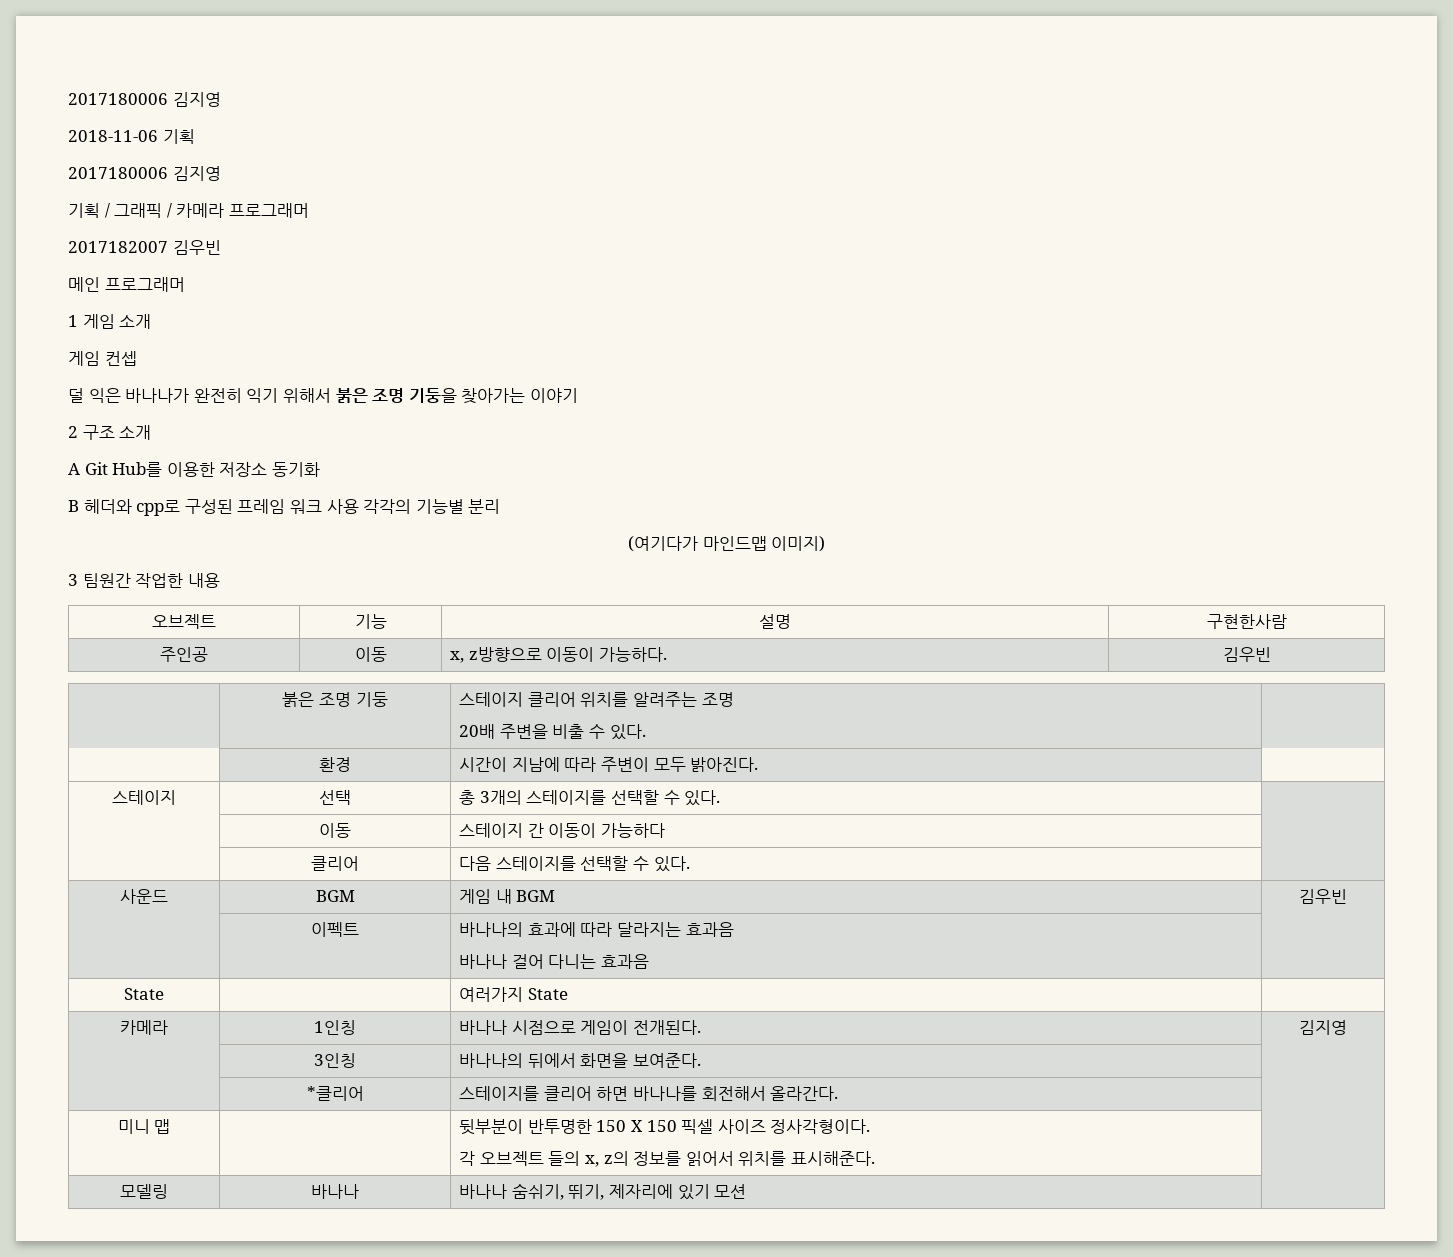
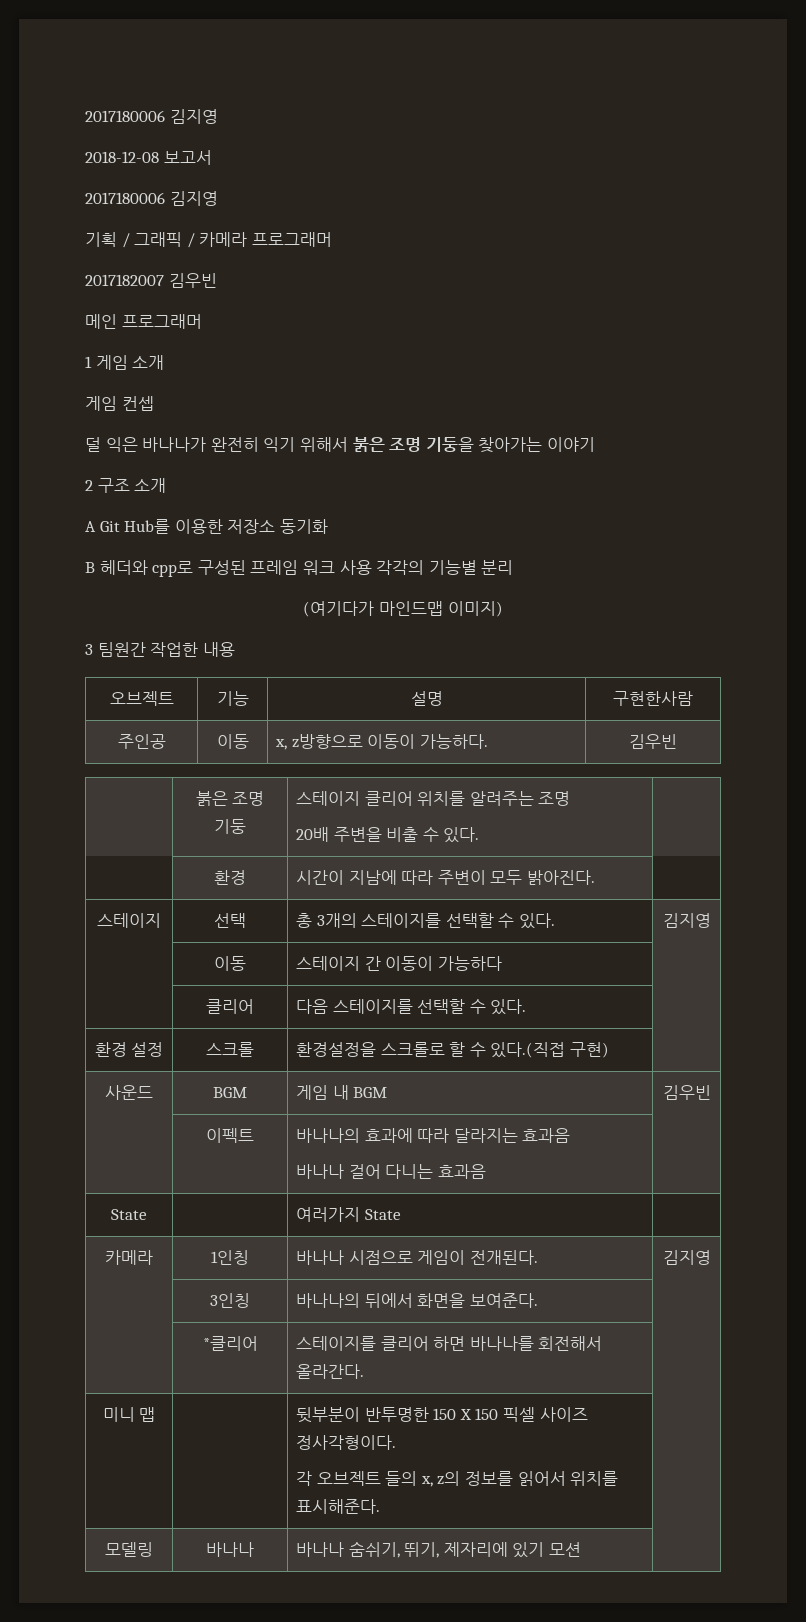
[68,92,221,107] [68,129,195,144] 2017180006 김지영 // 2018-11-06 기획 -> [85,109,218,124] [85,150,212,165] 2017180006 김지영 // 2018-12-08 보고서
(721, 798) none -> [662,913,711,928] 김지영
(690, 864) none -> [94,1042,164,1057] [206,1042,254,1057] [296,1042,610,1058] // 환경 설정 | 스크롤 | 환경설정을 스크롤로 할 수 있다.(직접 구현) |

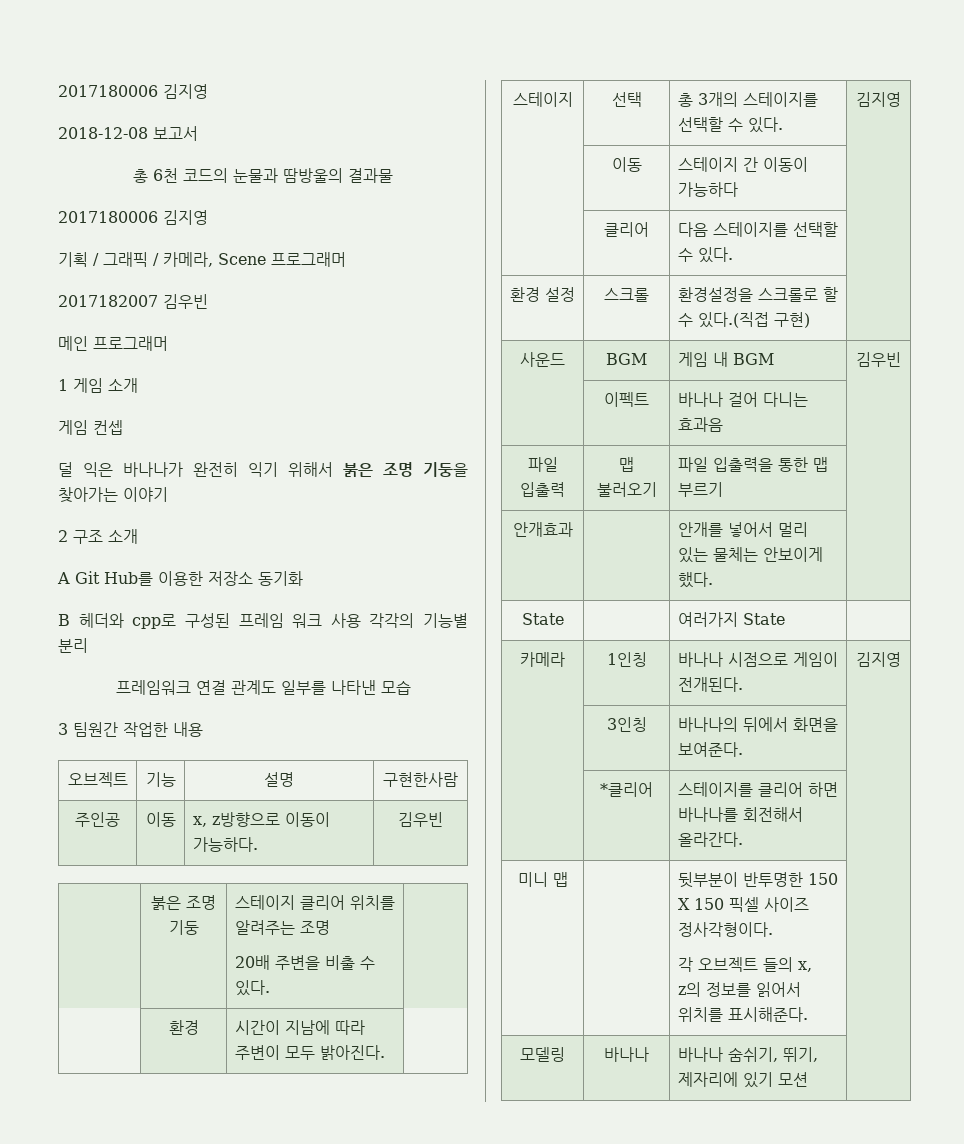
(212, 157) none -> [133,168,393,183] // 총 6천 코드의 눈물과 땀방울의 결과물
[199,232,248,247] 카메라 -> [163,252,266,267] 카메라, Scene
[303,601,503,617] (여기다가 마인드맵 이미지) -> [115,680,411,695] 프레임워크 연결 관계도 일부를 나타낸 모습
[296,1128,571,1143] 바나나의 효과에 따라 달라지는 효과음 // -> (649, 399) none
(486, 1171) none -> [527,457,558,472] [520,482,565,497] [619,457,634,472] [596,482,657,497] [677,457,828,472] [677,482,723,497] [512,522,573,537] [677,522,808,537] [677,547,823,563] [677,572,713,588] // 파일 입출력 | 맵 불러오기 | 파일 입출력을 통한 맵 부르기 | // 안개효과 | | 안개를 넣어서 멀리 있는 물체는 안보이게 했다. |

